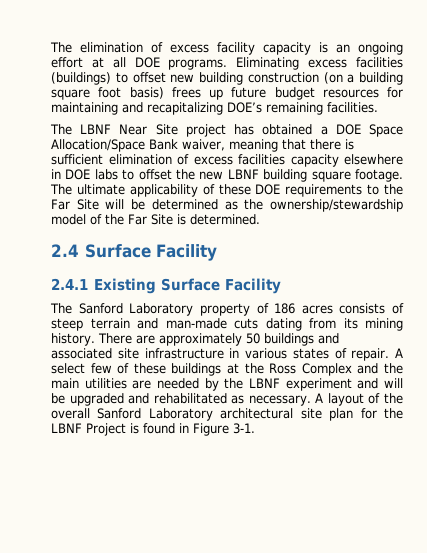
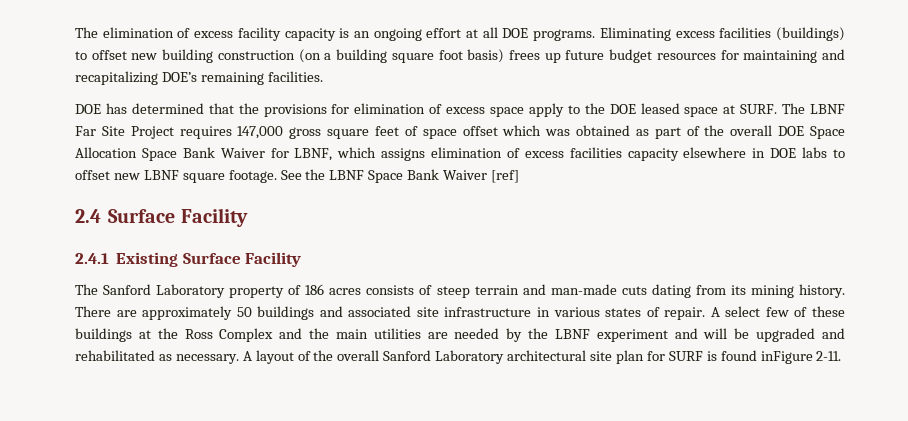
[50,124,404,137] [51,139,354,152] [51,154,103,165] The LBNF Near Site project has obtained a DOE Space Allocation/Space Bank waiver, meaning that there is sufficient -> [75,103,845,117] [75,125,846,139] [75,147,426,161] DOE has determined that the provisions for elimination of excess space apply to the DOE leased space at SURF. The LBNF Far Site Project requires 147,000 gross square feet of space offset which was obtained as part of the overall DOE Space Allocation Space Bank Waiver for LBNF, which assigns
[176,169,195,180] the -> (110, 175) none
[263,169,308,182] building -> (179, 175) none
[50,184,403,197] [51,199,403,212] [51,214,260,225] The ultimate applicability of these DOE requirements to the Far Site will be determined as the ownership/stewardship model of the Far Site is determined. -> [280,169,520,183] See the LBNF Space Bank Waiver [ref]
[384,408,403,419] [51,423,255,436] the LBNF Project is found in Figure 3-1. -> [668,350,842,364] SURF is found inFigure 2-11.

